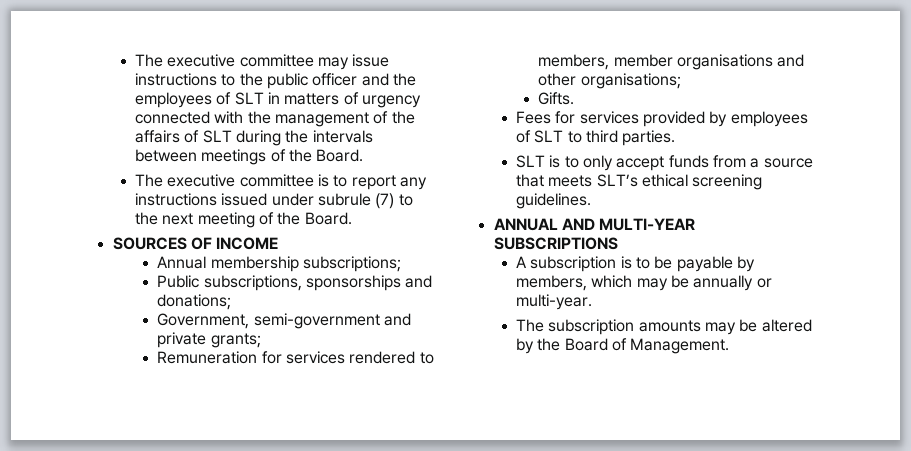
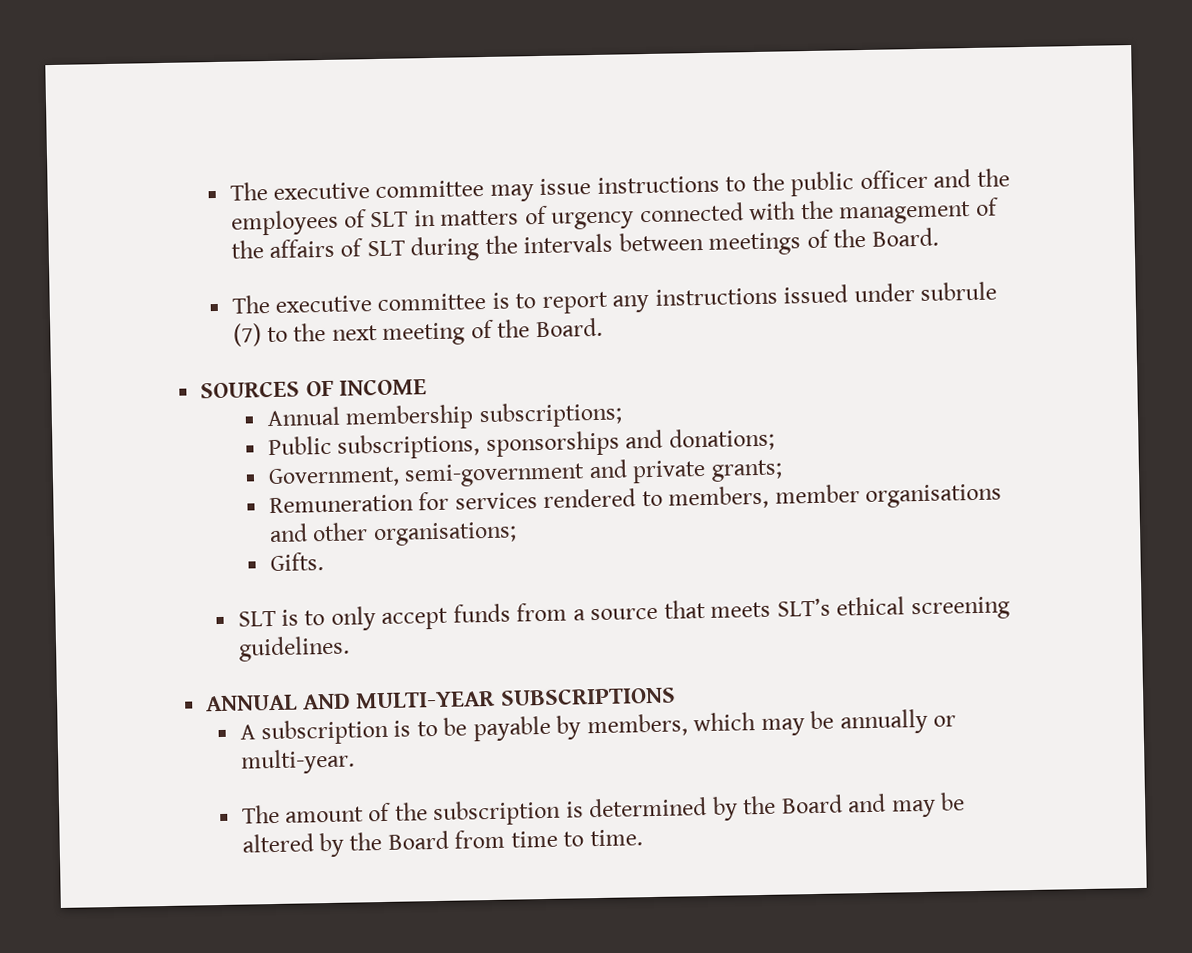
[516,111,808,127] [516,130,676,146] // Fees for services provided by employees of SLT to third parties. -> (324, 562) none
[548,319,701,335] subscription amounts -> [285,793,887,827] amount of the subscription is determined by the Board and
[611,338,730,354] of Management. -> [454,829,643,849] from time to time.

